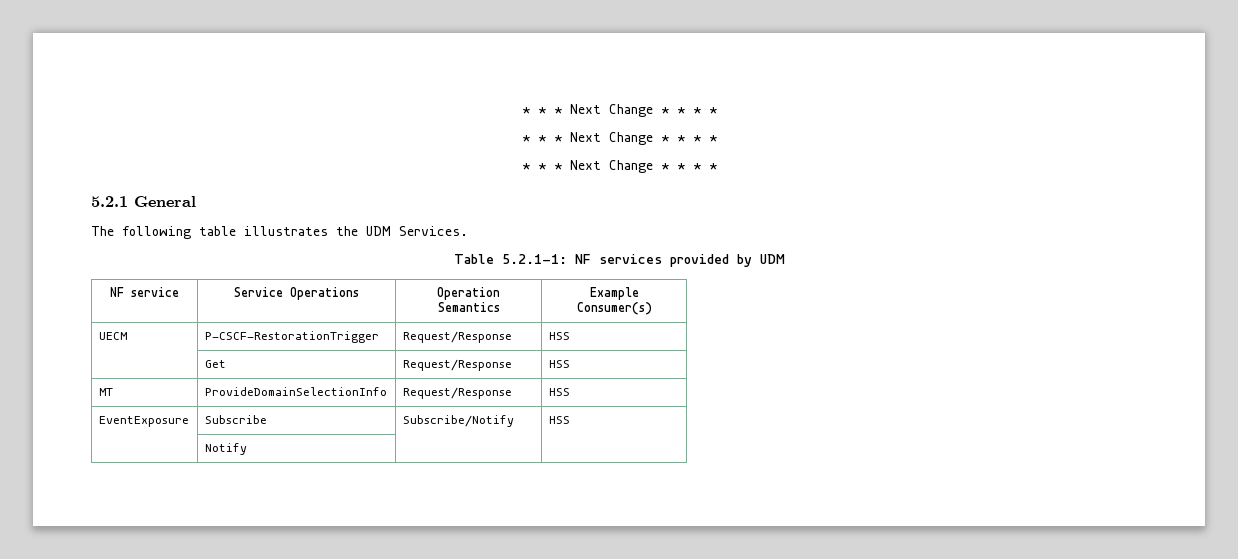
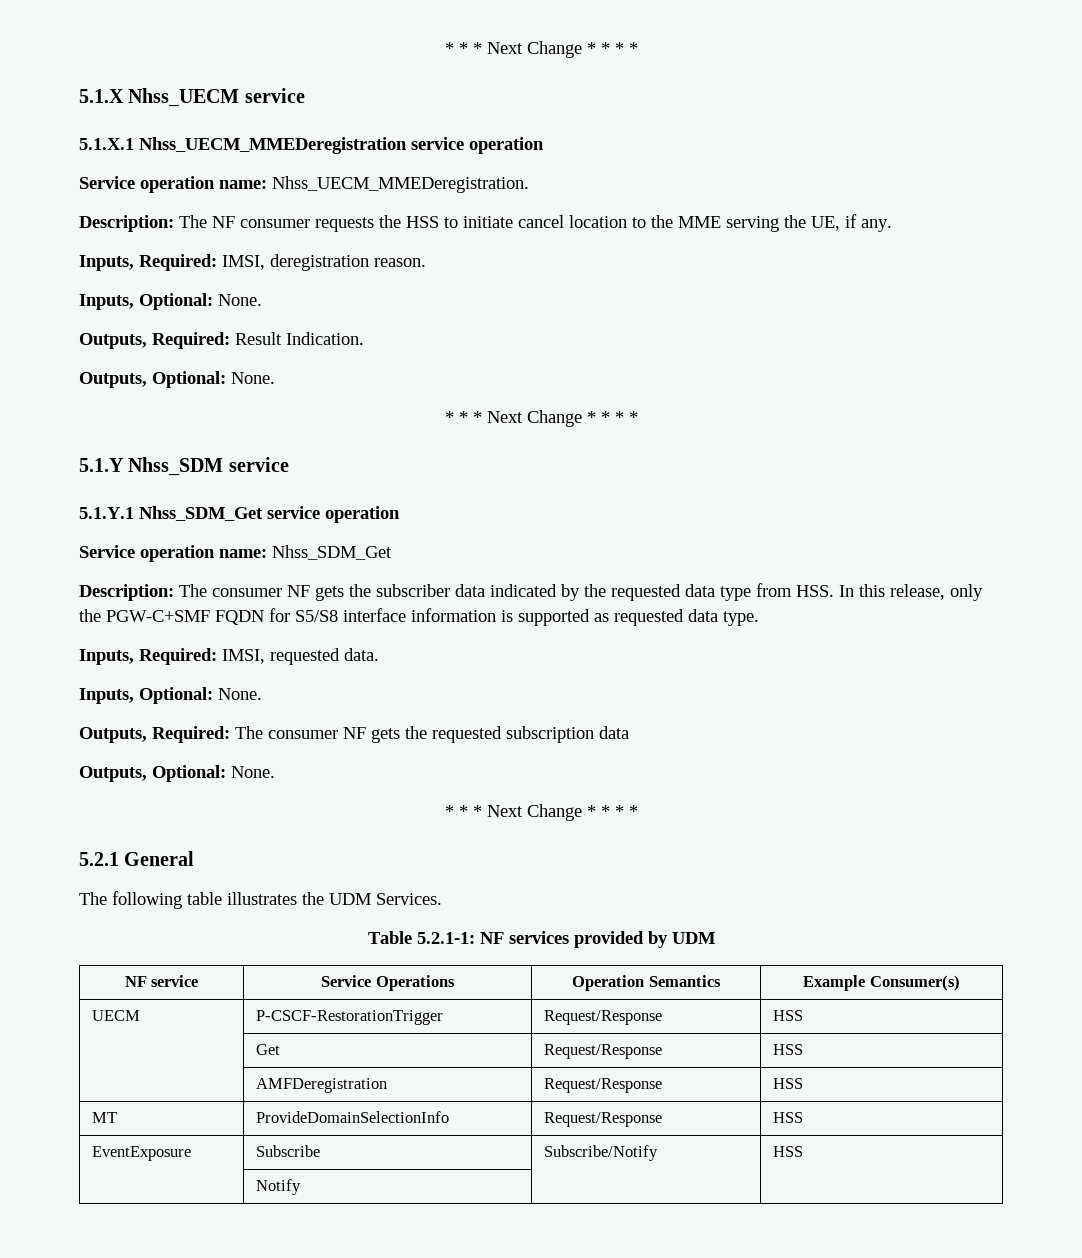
[521,104,717,117] [521,132,717,145] * * * Next Change * * * * // * * * Next Change * * * * -> [444,41,638,58] [79,88,305,107] [79,137,544,154] [79,176,529,193] [79,214,892,232] [79,254,426,271] [79,293,262,310] [79,332,364,349] [79,371,275,388] [444,410,638,427] [79,457,289,476] [79,506,400,523] [79,545,392,562] [79,583,983,601] [79,608,759,626] [79,648,379,665] [79,687,262,704] [79,726,629,743] [79,765,275,782] * * * Next Change * * * * // 5.1.X Nhss_UECM service // 5.1.X.1 Nhss_UECM_MMEDeregistration service operation // Service operation name: Nhss_UECM_MMEDeregistration. // Description: The NF consumer requests the HSS to initiate cancel location to the MME serving the UE, if any. // Inputs, Required: IMSI, deregistration reason. // Inputs, Optional: None. // Outputs, Required: Result Indication. // Outputs, Optional: None. // * * * Next Change * * * * // 5.1.Y Nhss_SDM service // 5.1.Y.1 Nhss_SDM_Get service operation // Service operation name: Nhss_SDM_Get // Description: The consumer NF gets the subscriber data indicated by the requested data type from HSS. In this release, only the PGW-C+SMF FQDN for S5/S8 interface information is supported as requested data type. // Inputs, Required: IMSI, requested data. // Inputs, Optional: None. // Outputs, Required: The consumer NF gets the requested subscription data // Outputs, Optional: None.
(570, 364) none -> [256,1078,388,1093] [544,1078,663,1093] [773,1078,804,1089] // | AMFDeregistration | Request/Response | HSS

